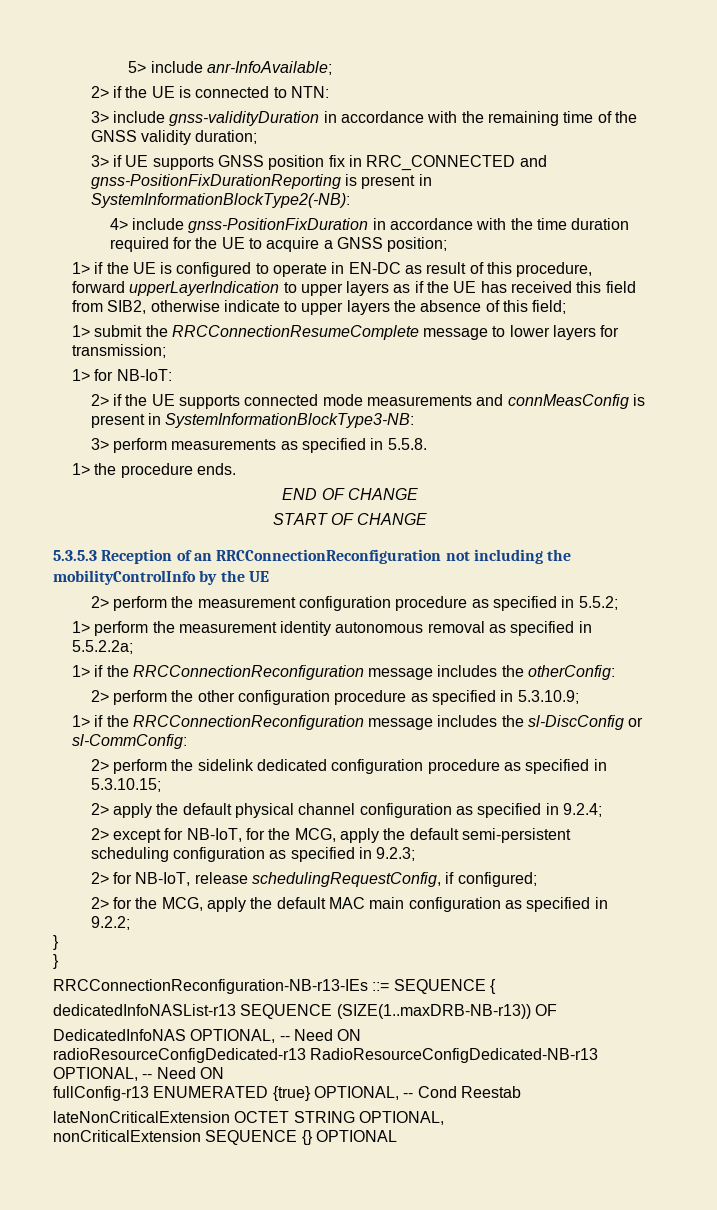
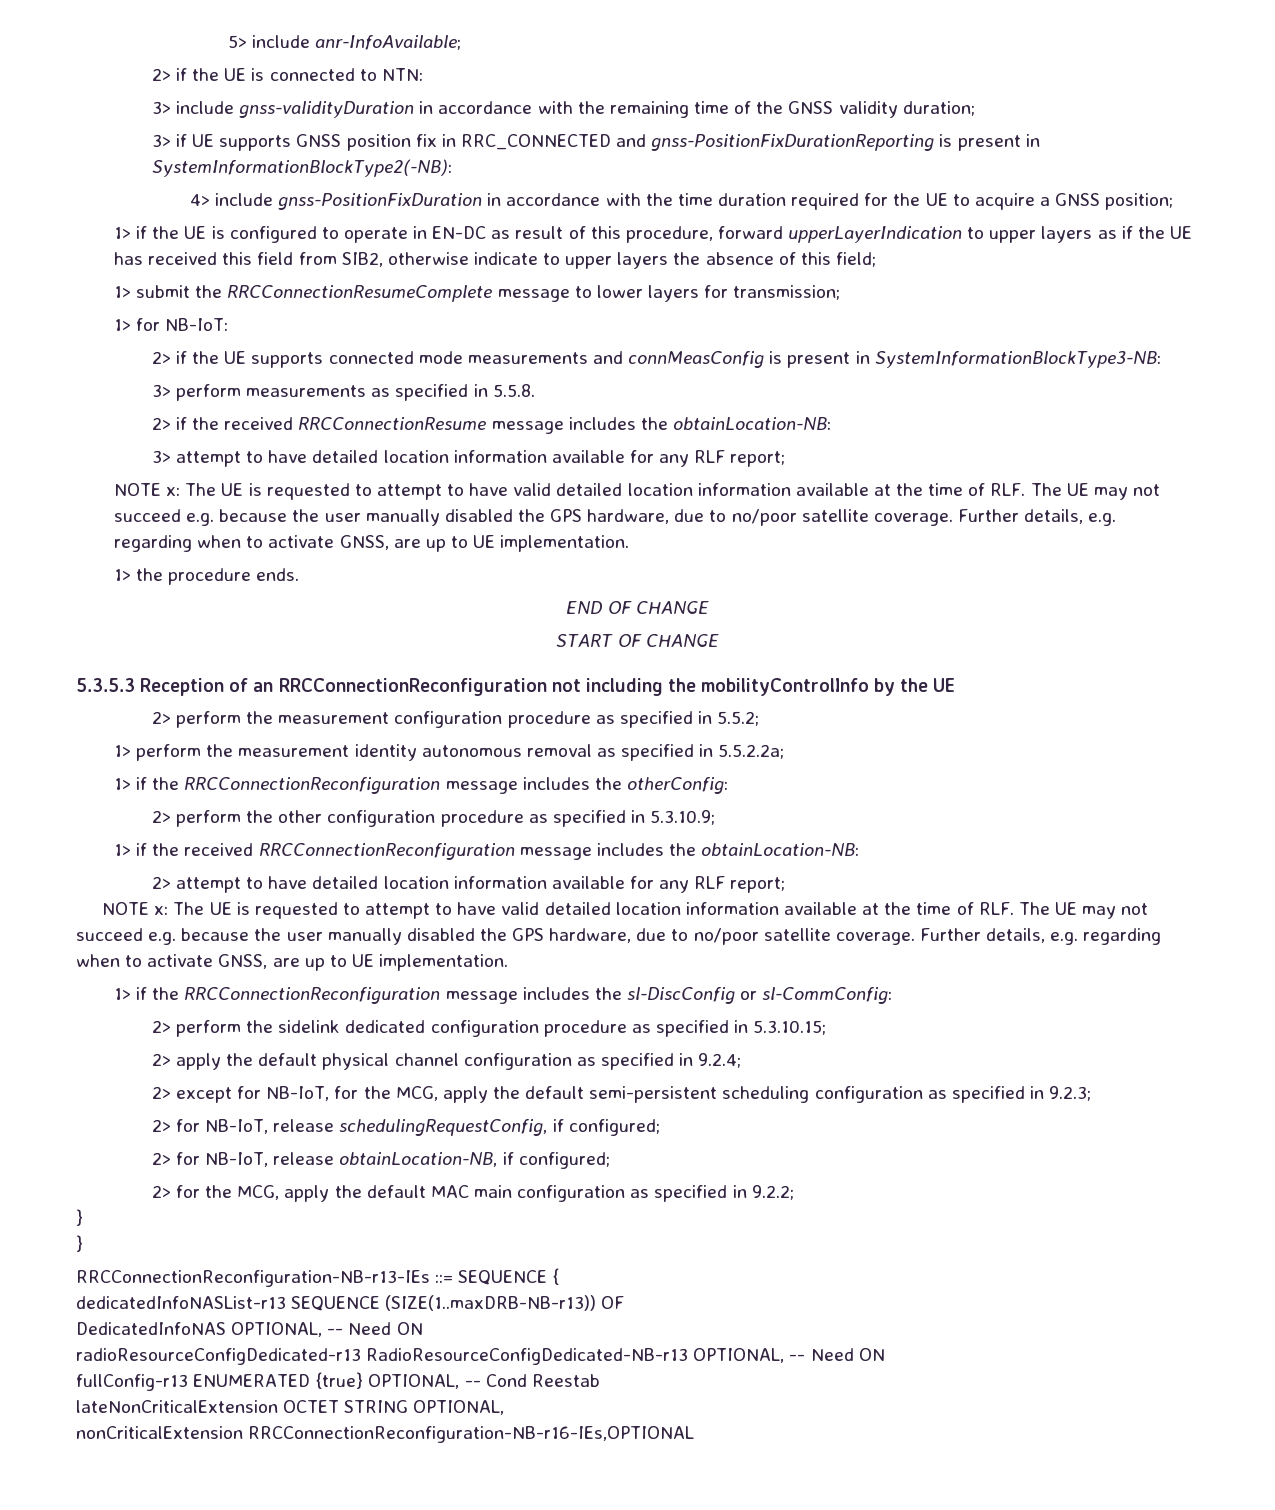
(427, 444) none -> [151,417,832,434] [151,450,786,467] [113,483,1160,500] [113,509,1117,526] [113,535,630,552] // 2> if the received RRCConnectionResume message includes the obtainLocation-NB: // 3> attempt to have detailed location information available for any RLF report; // NOTE x: The UE is requested to attempt to have valid detailed location information available at the time of RLF. The UE may not succeed e.g. because the user manually disabled the GPS hardware, due to no/poor satellite coverage. Further details, e.g. regarding when to activate GNSS, are up to UE implementation.
(579, 697) none -> [113,843,860,860] [151,876,786,893] [102,902,1149,919] [76,928,1162,945] [76,954,509,971] // 1> if the received RRCConnectionReconfiguration message includes the obtainLocation-NB: // 2> attempt to have detailed location information available for any RLF report; // NOTE x: The UE is requested to attempt to have valid detailed location information available at the time of RLF. The UE may not succeed e.g. because the user manually disabled the GPS hardware, due to no/poor satellite coverage. Further details, e.g. regarding when to activate GNSS, are up to UE implementation.
(537, 879) none -> [151,1152,610,1169] // 2> for NB-IoT, release obtainLocation-NB, if configured;
[205,1130,397,1145] SEQUENCE {} OPTIONAL -> [248,1426,695,1443] RRCConnectionReconfiguration-NB-r16-IEs,OPTIONAL

